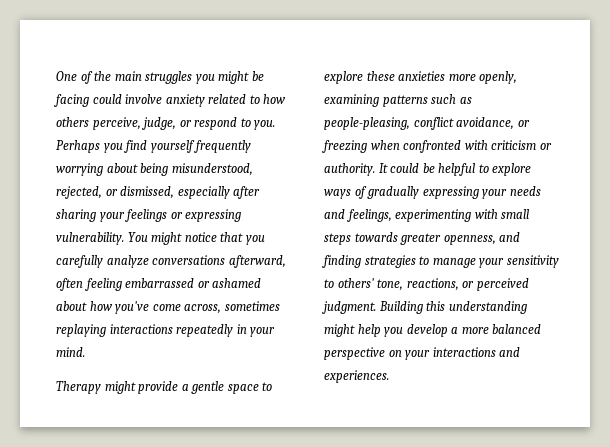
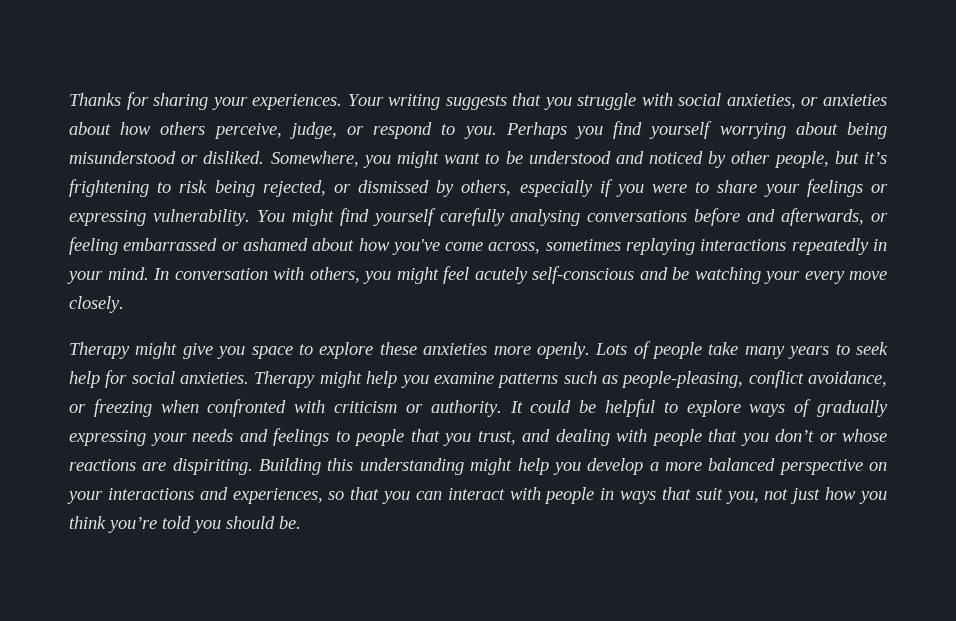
[56,71,264,84] [54,94,260,107] One of the main struggles you might be facing could involve anxiety related to -> [69,92,887,110] [69,122,111,135] Thanks for sharing your experiences. Your writing suggests that you struggle with social anxieties, or anxieties about
[194,140,252,153] frequently -> (713, 130) none
[171,163,253,176] [56,186,261,199] [56,209,96,222] misunderstood, rejected, or dismissed, especially after sharing -> [69,151,887,168] [69,179,758,197] misunderstood or disliked. Somewhere, you might want to be understood and noticed by other people, but it’s frightening to risk being rejected, or dismissed by others, especially if you were to share
[184,232,265,245] [56,255,286,268] [56,278,83,291] notice that you carefully analyze conversations afterward, often -> [339,208,888,226] find yourself carefully analysing conversations before and afterwards, or
[56,381,225,394] // Therapy might provide a gentle -> [153,266,887,284] [69,296,124,313] [69,342,246,359] In conversation with others, you might feel acutely self-conscious and be watching your every move closely. // Therapy might give you
[479,71,518,84] [324,94,379,107] openly, examining -> [536,341,889,359] [69,370,494,388] openly. Lots of people take many years to seek help for social anxieties. Therapy might help you examine
[346,209,530,222] [324,232,521,245] [322,255,559,268] [324,278,529,291] [322,301,376,314] feelings, experimenting with small steps towards greater openness, and finding strategies to manage your sensitivity to others' tone, reactions, or perceived judgment. -> [273,428,887,446] [69,458,253,475] feelings to people that you trust, and dealing with people that you don’t or whose reactions are dispiriting.
[324,370,389,383] experiences. -> [232,487,888,504] [69,516,301,533] experiences, so that you can interact with people in ways that suit you, not just how you think you’re told you should be.

